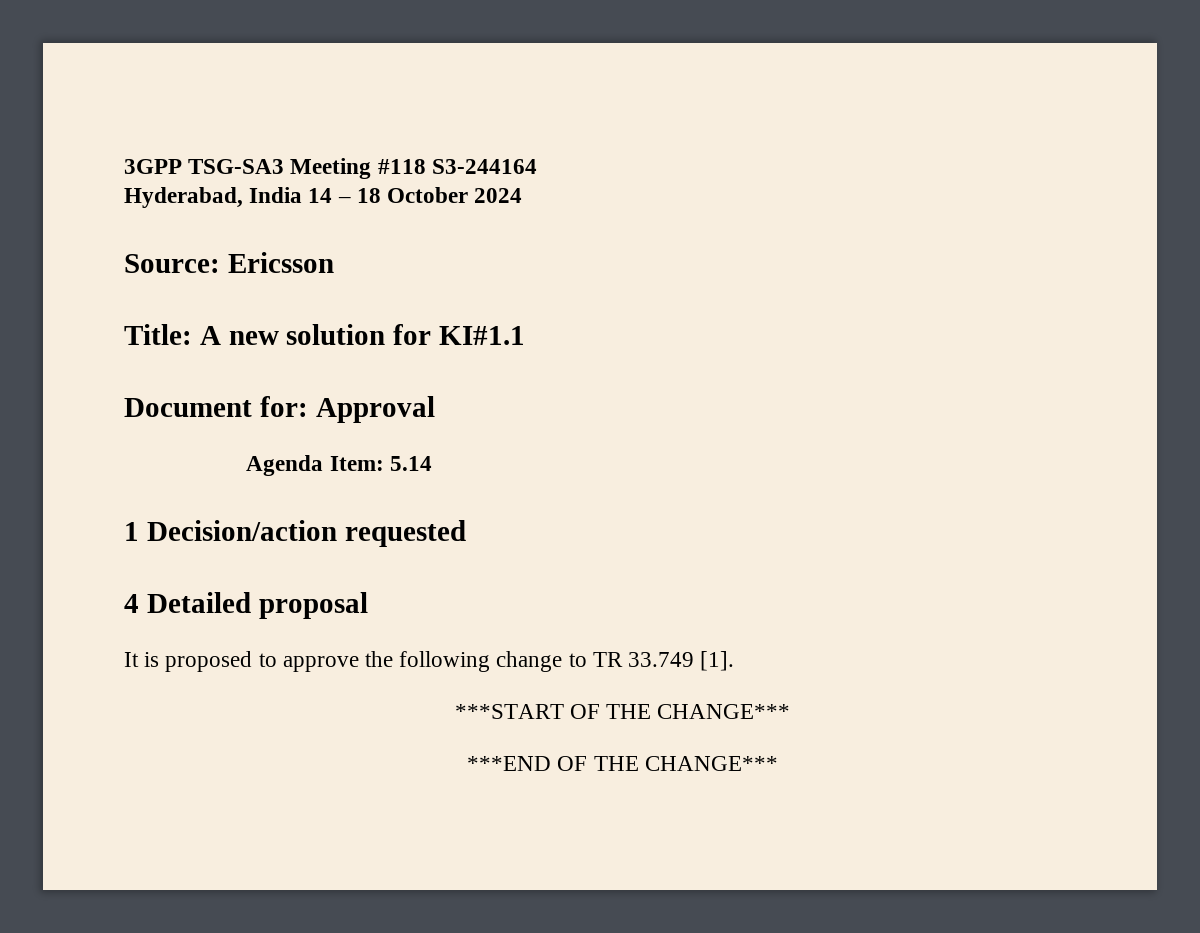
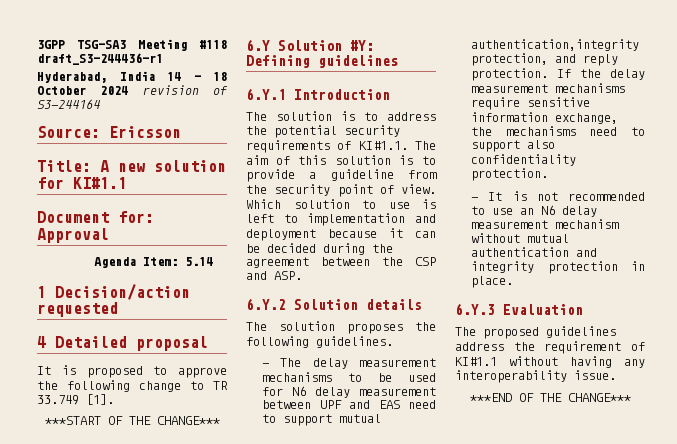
[431,159,537,174] S3-244164 -> [37,53,163,65] draft_S3-244436-r1
(523, 195) none -> [142,85,228,95] [37,99,101,109] revision of S3-244164
(791, 711) none -> [246,39,374,51] [246,55,398,68] [246,88,390,100] [246,111,436,121] [246,125,400,138] [246,140,436,153] [246,155,436,165] [246,169,437,182] [246,184,436,197] [246,199,436,209] [246,213,436,226] [246,228,436,241] [246,243,393,255] [246,257,436,268] [246,271,302,280] [246,298,422,310] [246,321,436,334] [246,336,393,348] [262,358,436,369] [262,372,436,382] [262,386,436,398] [262,400,436,409] [262,414,382,426] [471,39,640,51] [471,53,619,66] [471,68,645,81] [471,83,626,93] [471,97,591,110] [471,112,619,124] [471,126,645,136] [471,140,556,152] [471,154,577,166] [471,168,549,181] [471,191,645,201] [471,205,598,217] [471,219,620,229] [471,233,570,243] [471,247,598,257] [471,261,645,274] [471,276,514,288] [455,303,583,315] [455,326,616,339] [455,341,645,354] [455,356,645,368] [455,370,616,383] // 6.Y Solution #Y: Defining guidelines // 6.Y.1 Introduction // The solution is to address the potential security requirements of KI#1.1. The aim of this solution is to provide a guideline from the security point of view. Which solution to use is left to implementation and deployment because it can be decided during the agreement between the CSP and ASP. // 6.Y.2 Solution details // The solution proposes the following guidelines. // - The delay measurement mechanisms to be used for N6 delay measurement between UPF and EAS need to support mutual authentication,integrity protection, and reply protection. If the delay measurement mechanisms require sensitive information exchange, the mechanisms need to support also confidentiality protection. // - It is not recommended to use an N6 delay measurement mechanism without mutual authentication and integrity protection in place. // 6.Y.3 Evaluation // The proposed guidelines address the requirement of KI#1.1 without having any interoperability issue.

